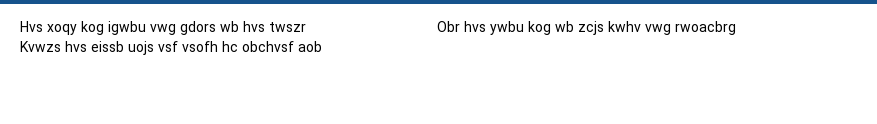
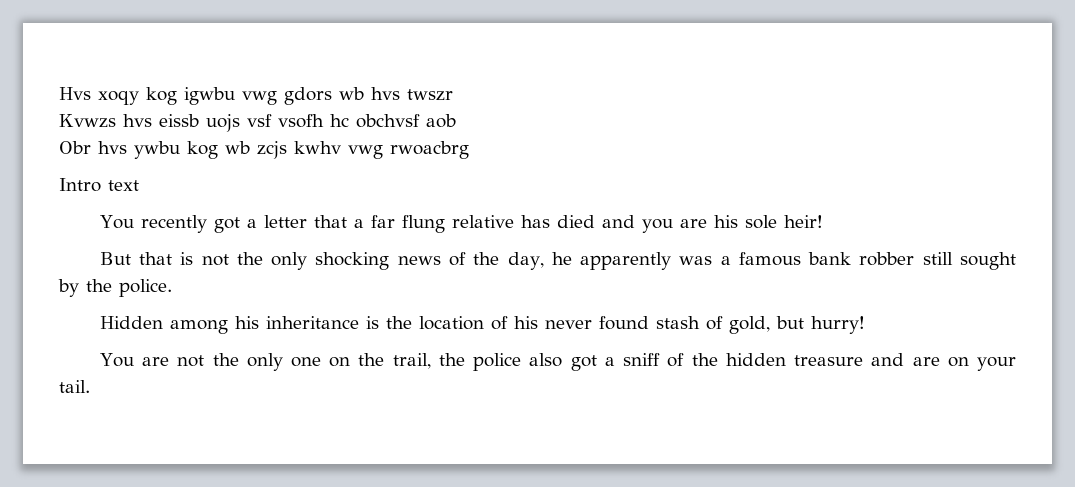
(736, 28) none -> [59,178,139,192] [99,215,823,233] [99,252,1016,270] [58,279,172,297] [99,316,865,334] [99,353,1017,371] [59,380,90,393] // Intro text // You recently got a letter that a far flung relative has died and you are his sole heir! // But that is not the only shocking news of the day, he apparently was a famous bank robber still sought by the police. // Hidden among his inheritance is the location of his never found stash of gold, but hurry! // You are not the only one on the trail, the police also got a sniff of the hidden treasure and are on your tail.

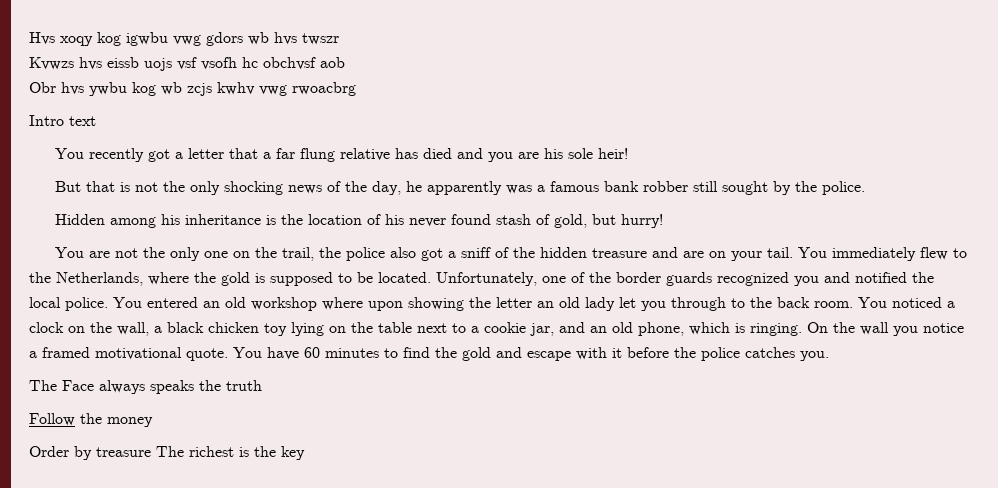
(90, 386) none -> [798,247,968,261] [29,272,934,286] [29,297,955,311] [29,322,964,336] [29,347,829,361] [29,380,262,394] [29,413,153,427] [29,446,305,460] You immediately flew to the Netherlands, where the gold is supposed to be located. Unfortunately, one of the border guards recognized you and notified the local police. You entered an old workshop where upon showing the letter an old lady let you through to the back room. You noticed a clock on the wall, a black chicken toy lying on the table next to a cookie jar, and an old phone, which is ringing. On the wall you notice a framed motivational quote. You have 60 minutes to find the gold and escape with it before the police catches you. // The Face always speaks the truth // Follow the money // Order by treasure The richest is the key

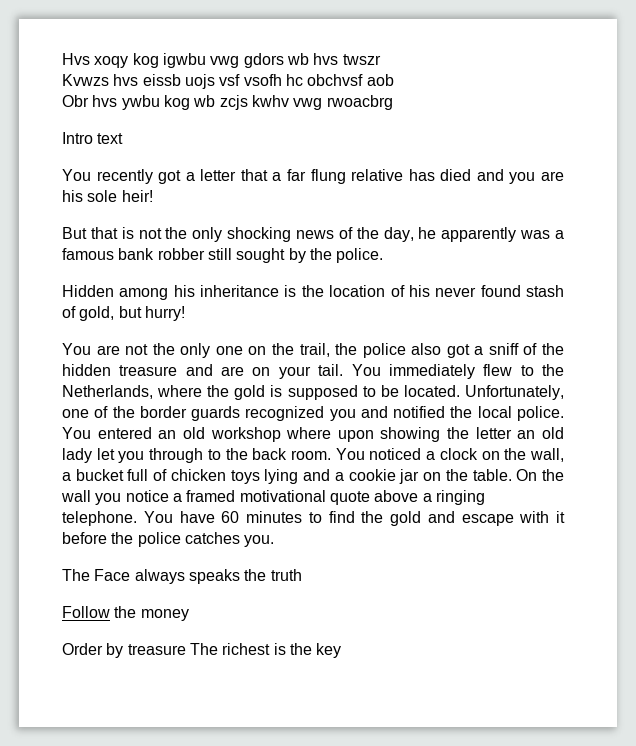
[167,322,802,336] black chicken toy lying on the table next to a cookie jar, and an old phone, which is ringing. -> [75,469,512,484] bucket full of chicken toys lying and a cookie jar on the table.
[186,348,228,361] quote. -> [329,490,485,505] [62,511,137,526] quote above a ringing telephone.

